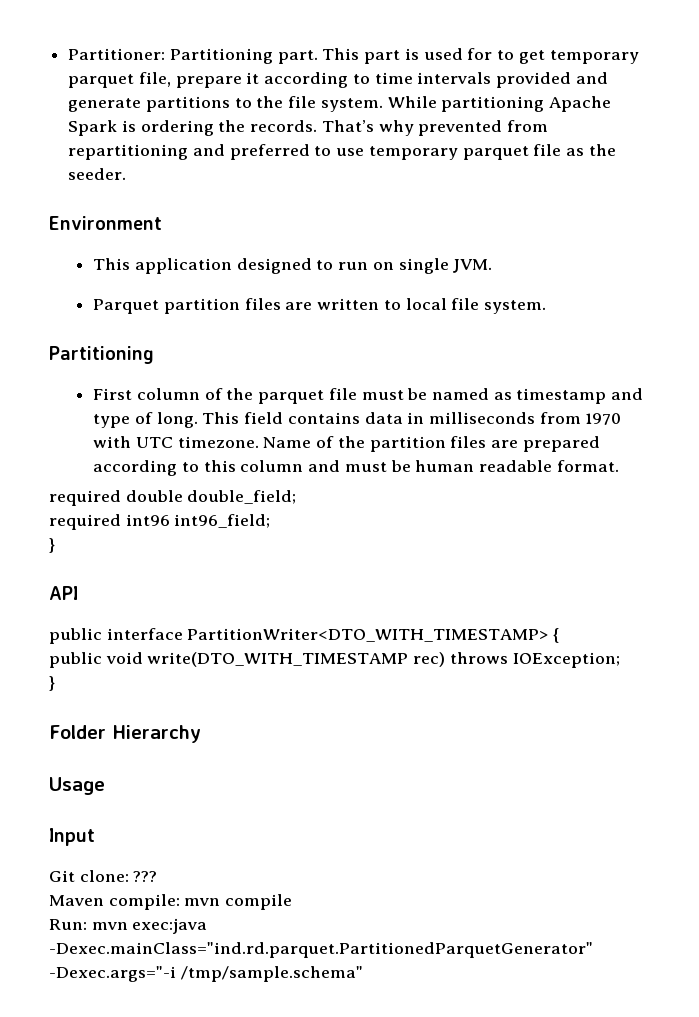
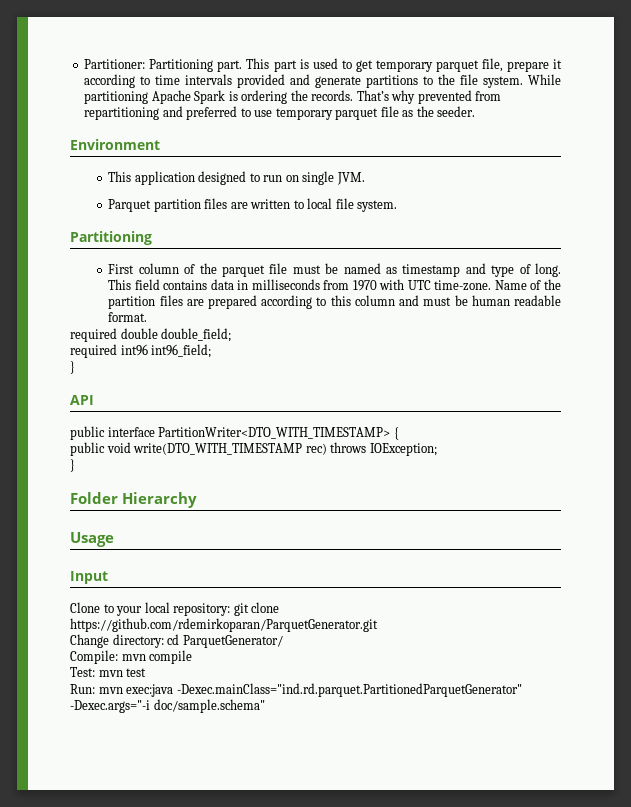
[467,48,493,60] for -> (338, 63) none
[177,436,259,448] timezone. -> [434,280,492,291] time-zone.
[49,870,158,882] [49,894,180,910] Git clone: ??? // Maven compile: -> [70,602,280,616] [70,618,378,632] [70,634,283,648] [70,650,118,664] Clone to your local repository: git clone https://github.com/rdemirkoparan/ParquetGenerator.git // Change directory: cd ParquetGenerator/ // Compile:
(293, 902) none -> [70,667,147,677] // Test: mvn test
[180,966,363,982] /tmp/sample.schema" -> [153,699,265,713] doc/sample.schema"

